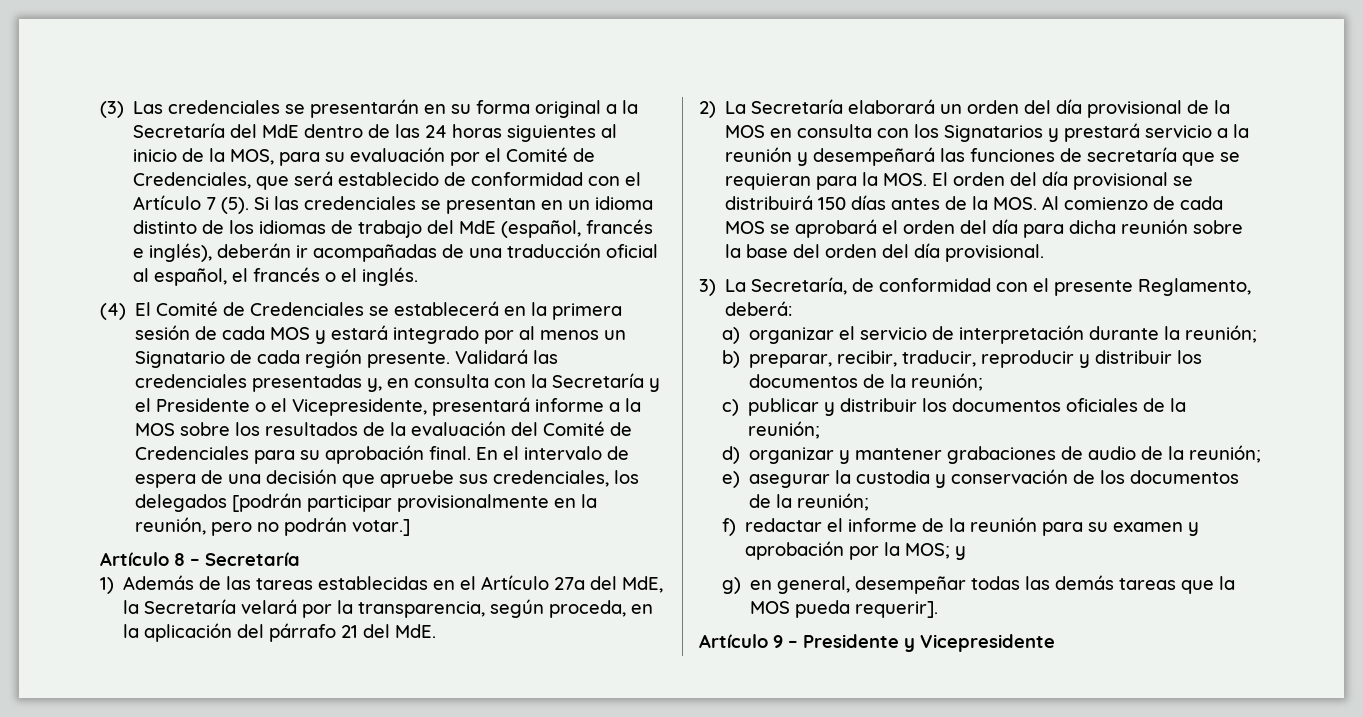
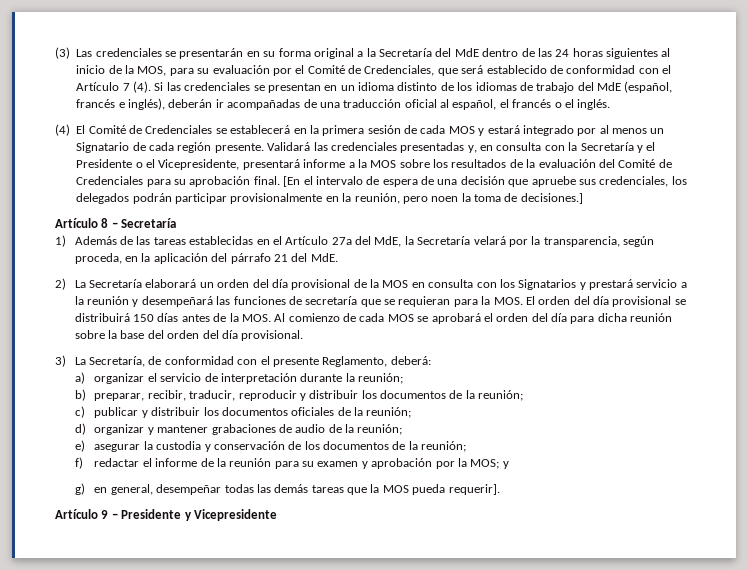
[221,197,250,214] (5). -> [133,81,151,93] (4).
[476,447,499,460] En -> [283,176,301,187] [En
[232,493,303,512] [podrán -> [132,193,172,204] podrán
[257,517,411,536] no podrán votar.] -> [431,193,583,204] noen la toma de decisiones.]

